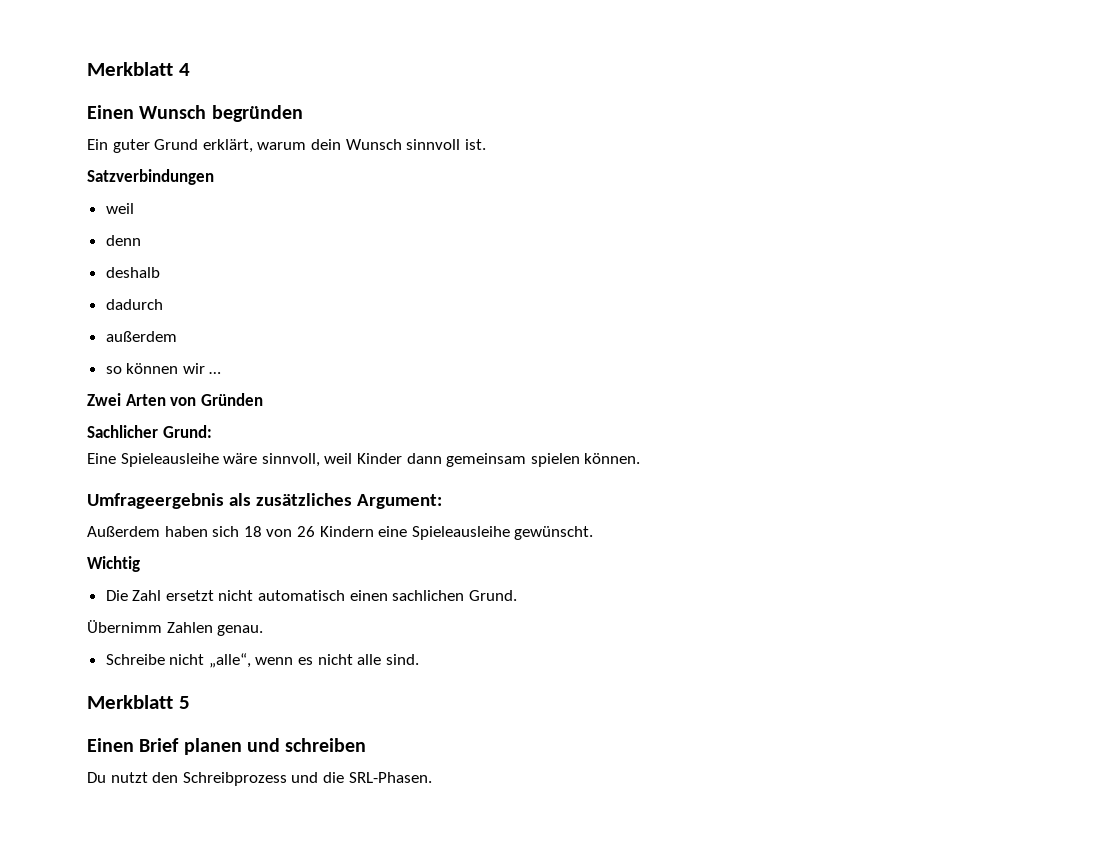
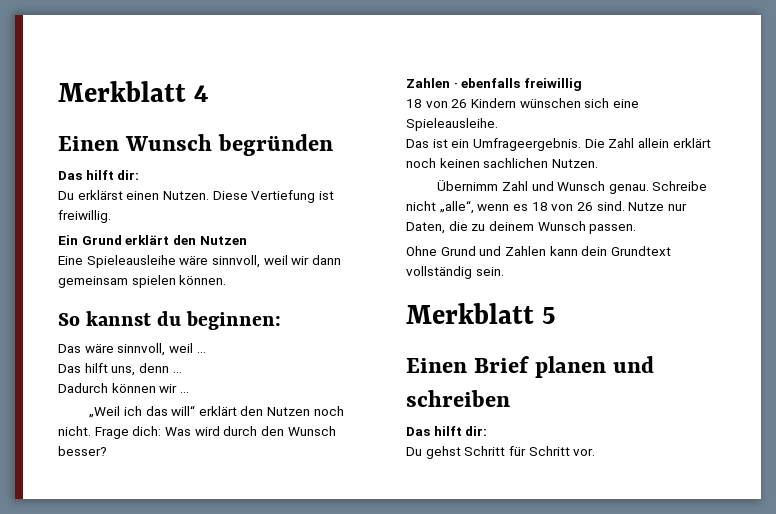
[87,139,486,153] [87,169,214,185] [105,203,134,214] [105,235,141,246] [105,267,160,278] [105,299,163,310] [105,331,177,342] [105,363,222,374] [87,393,263,406] [87,425,212,438] Ein guter Grund erklärt, warum dein Wunsch sinnvoll ist. // Satzverbindungen // weil // denn // deshalb // dadurch // außerdem // so können wir … // Zwei Arten von Gründen // Sachlicher Grund: -> [58,170,140,180] [58,190,334,203] [58,210,111,223] [58,235,247,245] Das hilft dir: // Du erklärst einen Nutzen. Diese Vertiefung ist freiwillig. // Ein Grund erklärt den Nutzen
[356,453,402,464] Kinder -> [291,256,310,265] wir
[87,493,442,509] [87,526,594,540] [87,556,140,572] [105,590,517,601] [87,620,213,633] Umfrageergebnis als zusätzliches Argument: // Außerdem haben sich 18 von 26 Kindern eine Spieleausleihe gewünscht. // Wichtig // Die Zahl ersetzt nicht automatisch einen sachlichen Grund. // Übernimm Zahlen -> [58,311,282,330] [58,343,206,356] [58,363,182,376] [58,383,189,393] [89,405,344,418] [58,426,336,439] [58,446,107,456] [406,78,582,91] [406,98,639,108] [406,118,498,131] [406,138,711,151] [406,158,598,168] [437,180,606,191] So kannst du beginnen: // Das wäre sinnvoll, weil … // Das hilft uns, denn … // Dadurch können wir … // „Weil ich das will“ erklärt den Nutzen noch nicht. Frage dich: Was wird durch den Wunsch besser? // Zahlen · ebenfalls freiwillig // 18 von 26 Kindern wünschen sich eine Spieleausleihe. // Das ist ein Umfrageergebnis. Die Zahl allein erklärt noch keinen sachlichen Nutzen. // Übernimm Zahl und Wunsch
(264, 630) // -> (649, 189) none
[317,654,419,665] nicht alle sind. -> [531,201,687,211] [406,221,637,234] [406,246,671,256] [406,266,504,279] 18 von 26 sind. Nutze nur Daten, die zu deinem Wunsch passen. // Ohne Grund und Zahlen kann dein Grundtext vollständig sein.
[87,772,432,786] Du nutzt den Schreibprozess und die SRL-Phasen. -> [406,426,488,436] [406,446,596,459] Das hilft dir: // Du gehst Schritt für Schritt vor.

